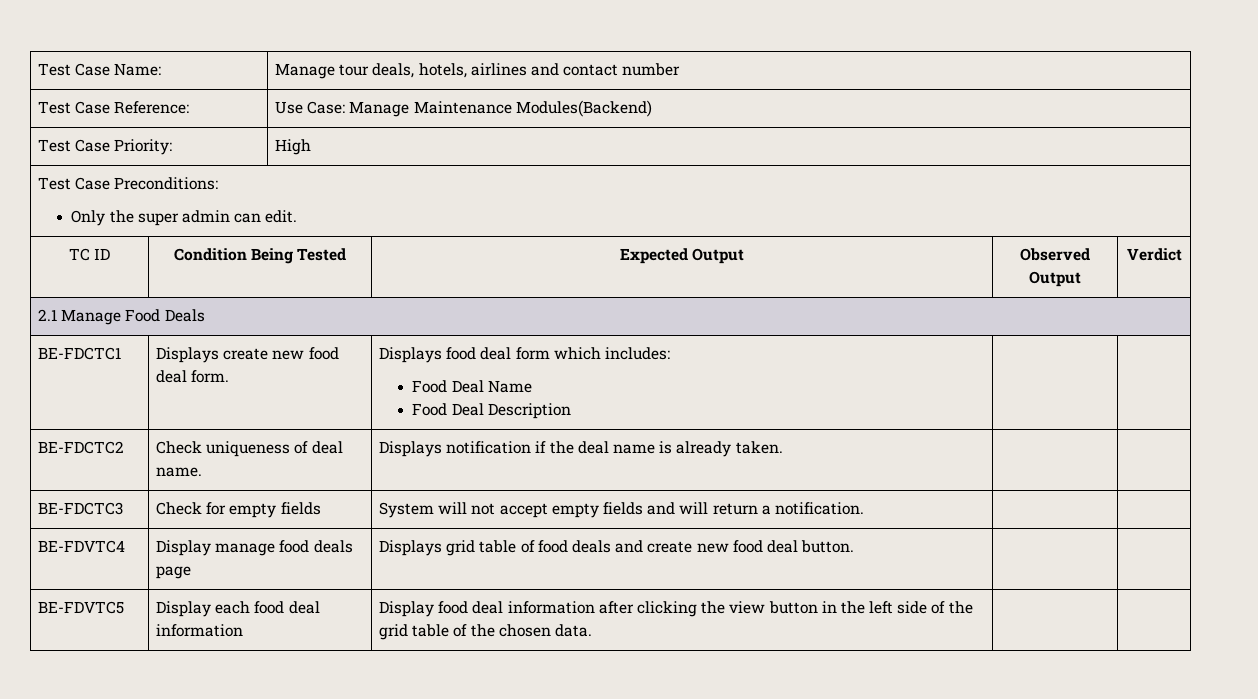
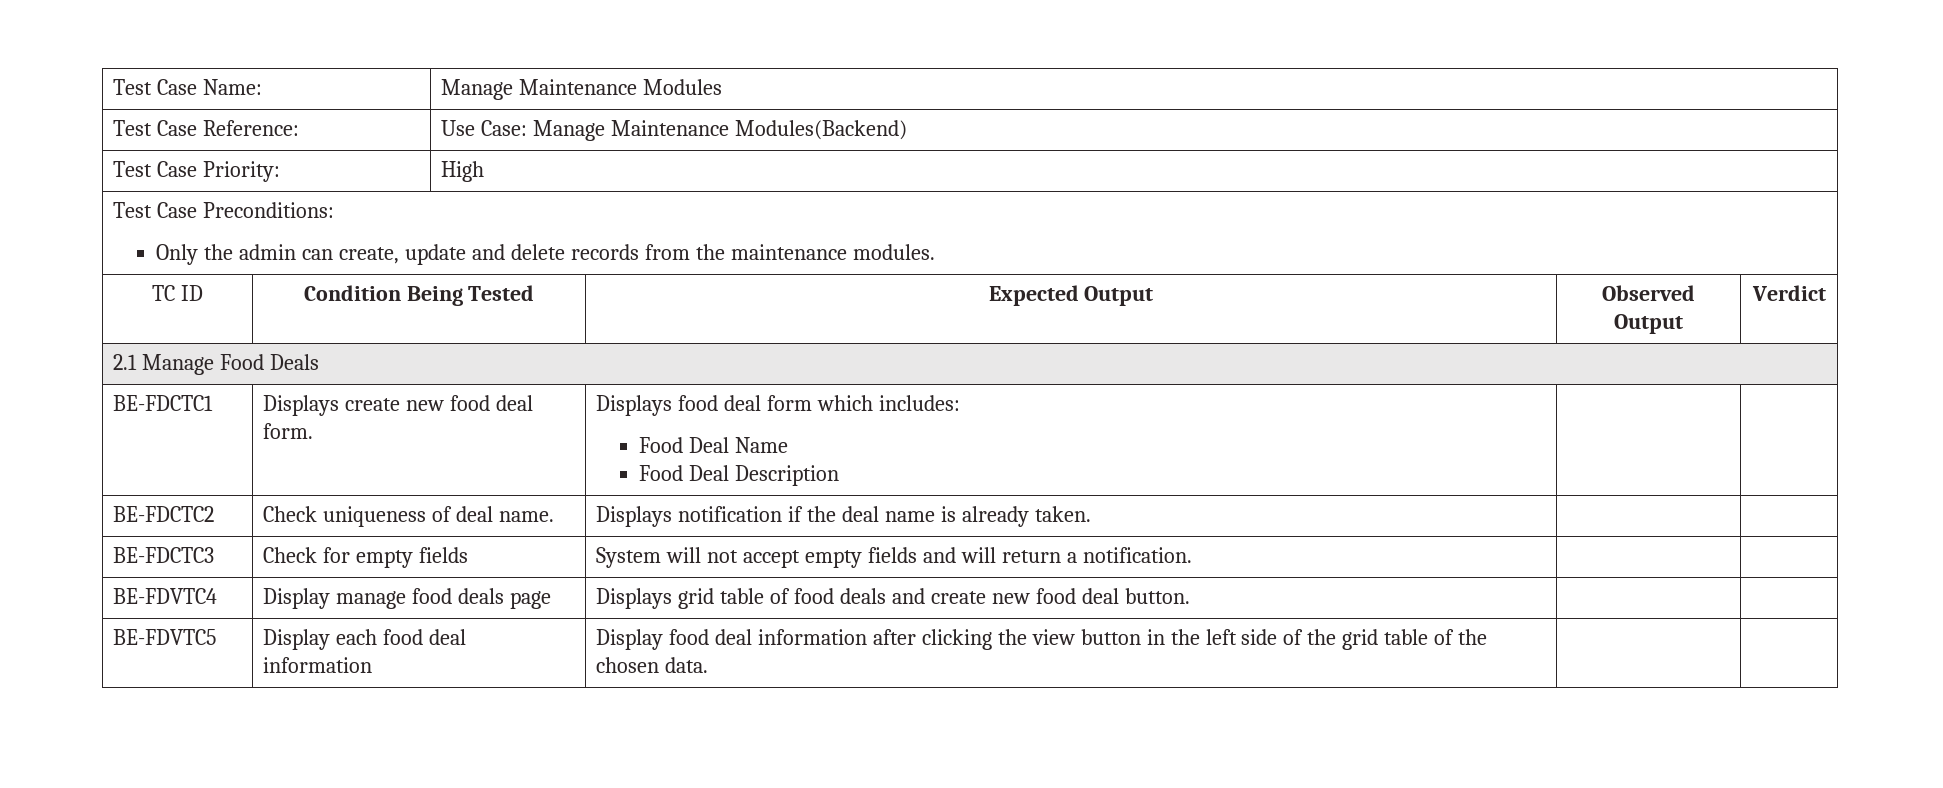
[339,63,681,78] tour deals, hotels, airlines and contact number -> [519,79,723,95] Maintenance Modules
[137,213,179,226] super -> (234, 252) none
[265,210,298,223] edit. -> [339,244,935,265] create, update and delete records from the maintenance modules.

